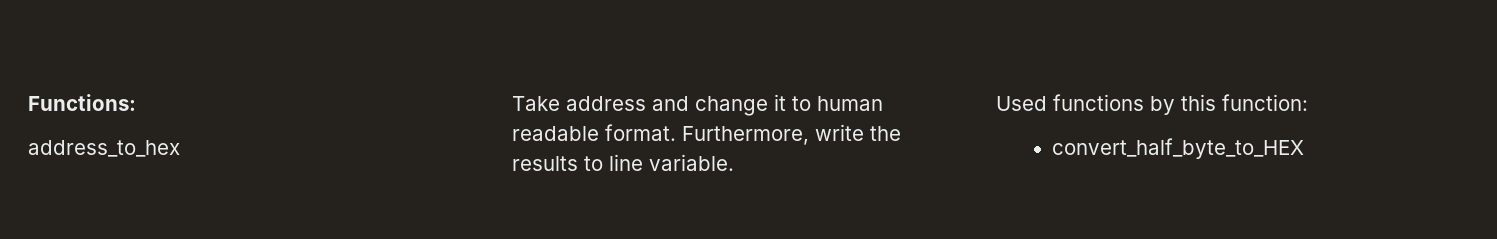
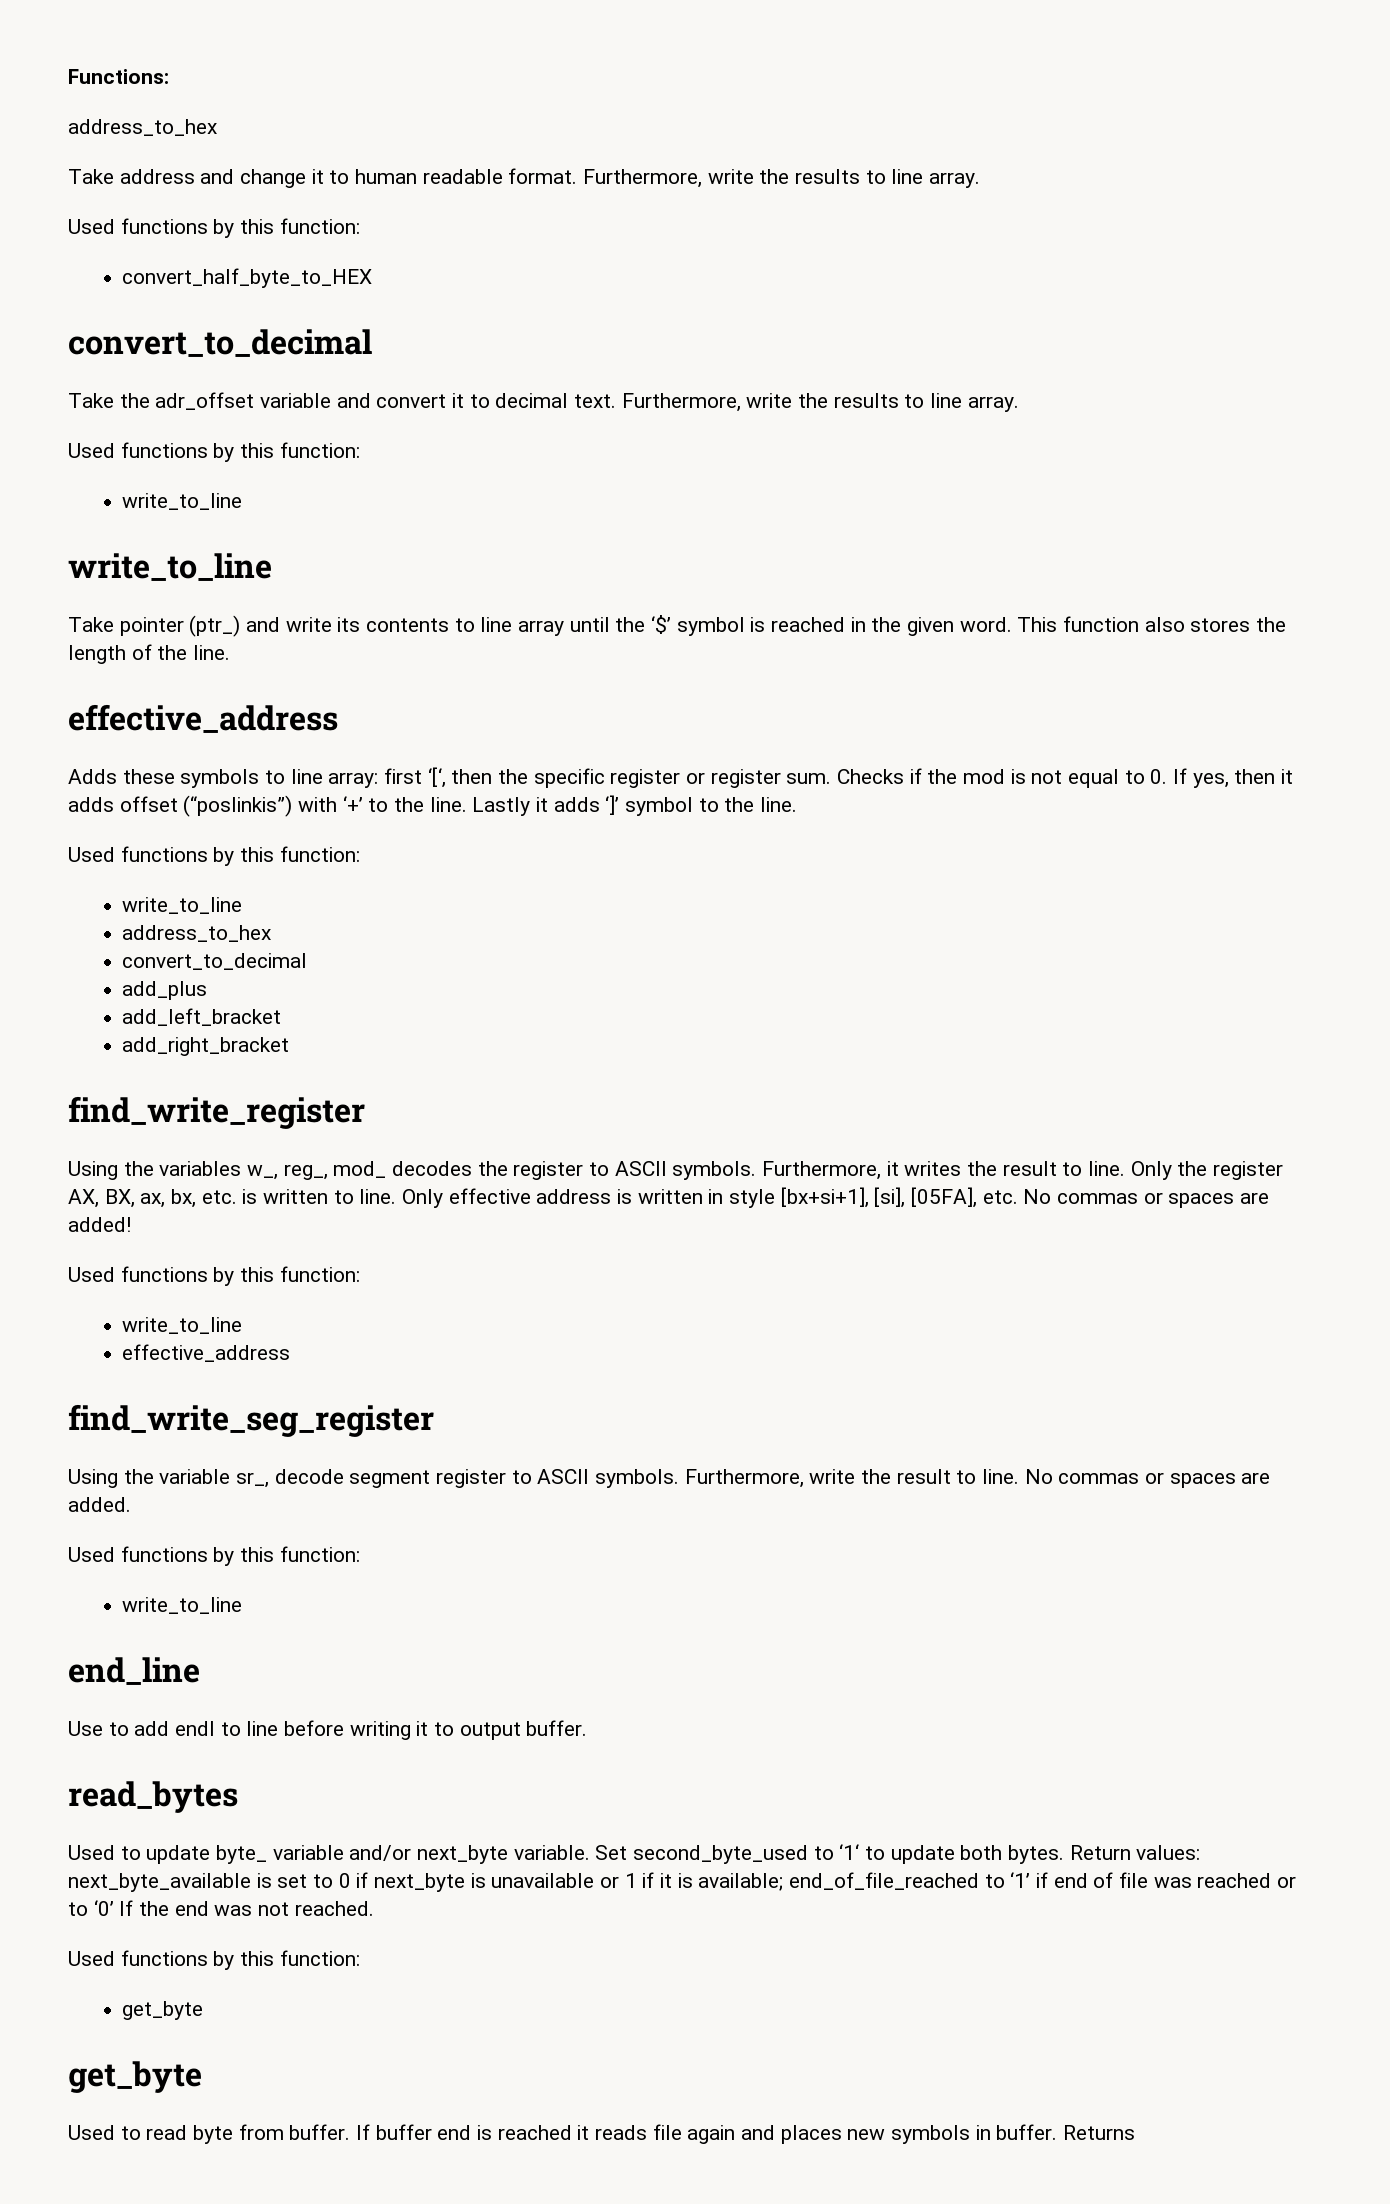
[649,154,734,171] variable. -> [929,172,981,188] array.
(1305, 148) none -> [68,329,372,357] [68,392,1019,412] [68,442,360,462] [122,493,243,510] [68,553,272,581] [68,615,1287,637] [68,644,231,664] [68,704,338,733] [68,767,1294,788] [68,795,798,817] [68,846,360,866] [122,897,243,914] [122,925,272,942] [122,953,308,970] [122,981,208,1000] [122,1008,282,1026] [122,1037,290,1056] [68,1096,365,1129] [68,1161,1284,1180] [68,1187,1270,1208] [68,1217,131,1232] [68,1266,360,1286] [122,1317,243,1334] [122,1344,291,1362] [68,1404,434,1437] [68,1469,1271,1488] [68,1497,131,1512] [68,1546,360,1566] [122,1597,243,1614] [68,1657,200,1685] [68,1720,588,1740] [68,1781,238,1813] [68,1844,1201,1864] [68,1872,1297,1892] [68,1900,374,1916] [68,1950,360,1970] [122,2001,204,2020] [68,2061,202,2093] [68,2124,1136,2144] // convert_to_decimal // Take the adr_offset variable and convert it to decimal text. Furthermore, write the results to line array. // Used functions by this function: // write_to_line // write_to_line // Take pointer (ptr_) and write its contents to line array until the ‘$’ symbol is reached in the given word. This function also stores the length of the line. // effective_address // Adds these symbols to line array: first ‘[‘, then the specific register or register sum. Checks if the mod is not equal to 0. If yes, then it adds offset (“poslinkis”) with ‘+’ to the line. Lastly it adds ‘]’ symbol to the line. // Used functions by this function: // write_to_line // address_to_hex // convert_to_decimal // add_plus // add_left_bracket // add_right_bracket // find_write_register // Using the variables w_, reg_, mod_ decodes the register to ASCII symbols. Furthermore, it writes the result to line. Only the register AX, BX, ax, bx, etc. is written to line. Only effective address is written in style [bx+si+1], [si], [05FA], etc. No commas or spaces are added! // Used functions by this function: // write_to_line // effective_address // find_write_seg_register // Using the variable sr_, decode segment register to ASCII symbols. Furthermore, write the result to line. No commas or spaces are added. // Used functions by this function: // write_to_line // end_line // Use to add endl to line before writing it to output buffer. // read_bytes // Used to update byte_ variable and/or next_byte variable. Set second_byte_used to ‘1‘ to update both bytes. Return values: next_byte_available is set to 0 if next_byte is unavailable or 1 if it is available; end_of_file_reached to ‘1’ if end of file was reached or to ‘0’ If the end was not reached. // Used functions by this function: // get_byte // get_byte // Used to read byte from buffer. If buffer end is reached it reads file again and places new symbols in buffer. Returns

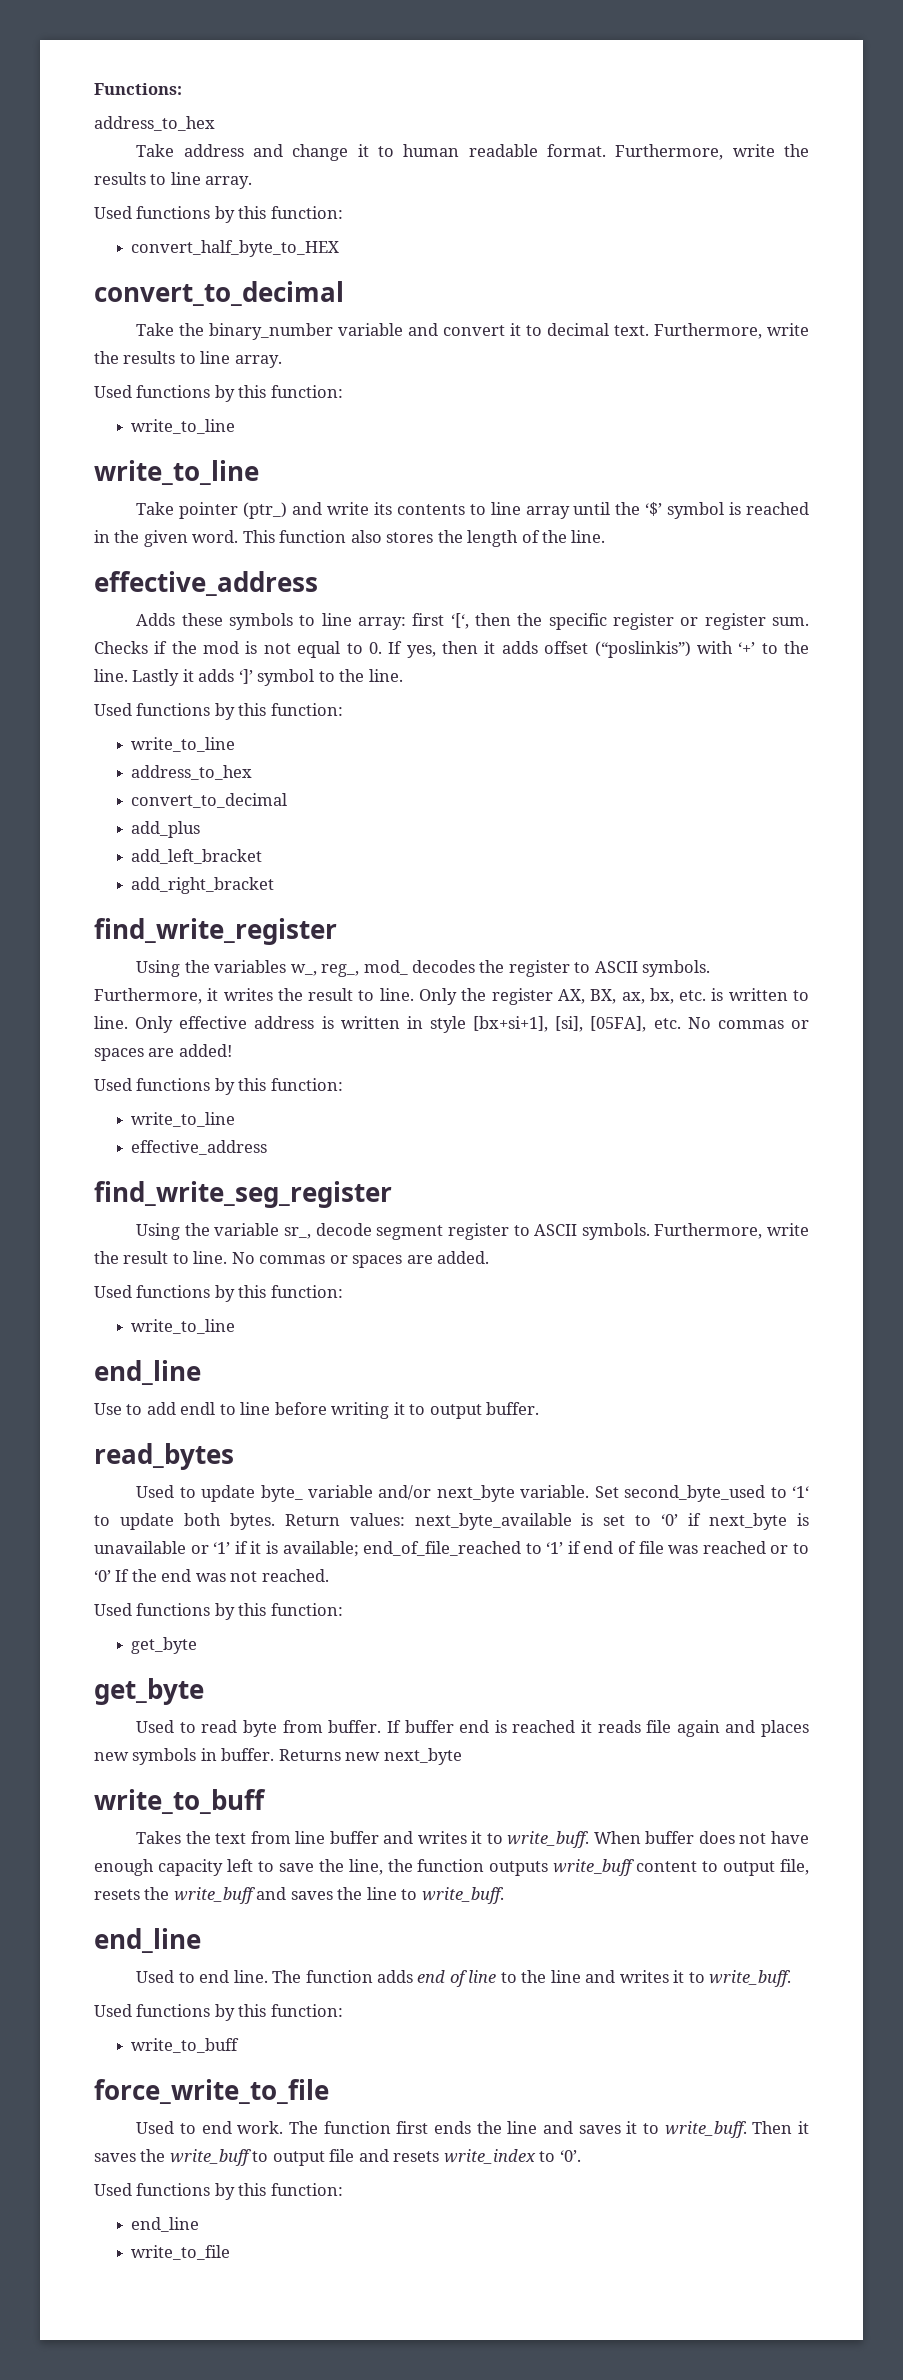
[155,392,255,410] adr_offset -> [209,323,334,340] binary_number
[338,1873,351,1888] 0 -> [661,1514,679,1526] ‘0’
[624,1873,637,1888] 1 -> [213,1542,231,1554] ‘1’
(1136, 2132) none -> [345,1748,462,1765] [94,1789,266,1814] [136,1831,810,1848] [94,1859,810,1876] [94,1887,504,1904] [94,1928,201,1953] [136,1970,791,1987] [94,2004,343,2021] [131,2038,240,2053] [94,2079,329,2104] [136,2121,809,2138] [94,2149,581,2166] [94,2183,343,2200] [131,2217,200,2232] [131,2245,231,2260] new next_byte // write_to_buff // Takes the text from line buffer and writes it to write_buff. When buffer does not have enough capacity left to save the line, the function outputs write_buff content to output file, resets the write_buff and saves the line to write_buff. // end_line // Used to end line. The function adds end of line to the line and writes it to write_buff. // Used functions by this function: // write_to_buff // force_write_to_file // Used to end work. The function first ends the line and saves it to write_buff. Then it saves the write_buff to output file and resets write_index to ‘0’. // Used functions by this function: // end_line // write_to_file

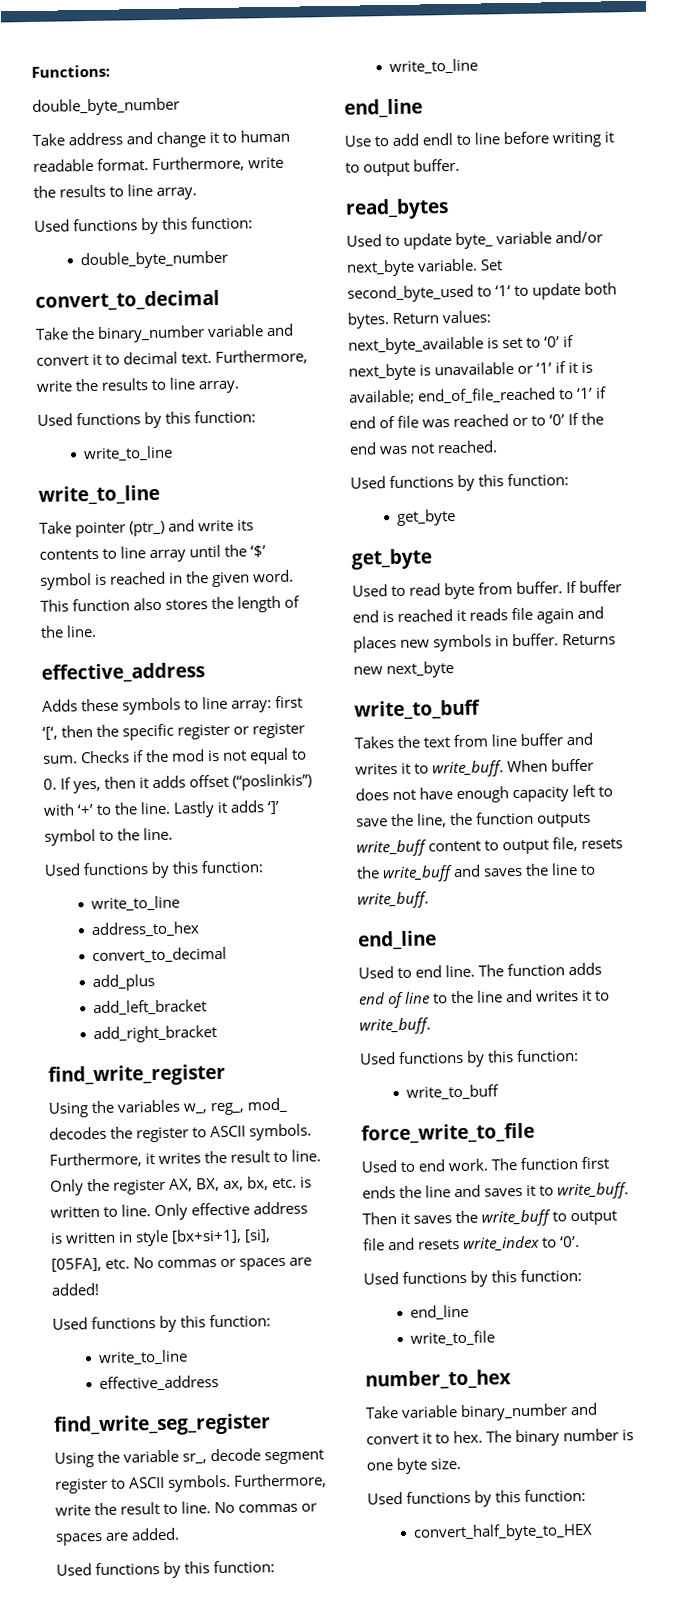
[94,116,215,131] address_to_hex -> [32,97,180,116] double_byte_number
[131,240,340,257] convert_half_byte_to_HEX -> [80,250,229,270] double_byte_number
(231, 2252) none -> [365,1369,511,1390] [365,1402,599,1422] [366,1428,635,1447] [366,1457,462,1475] [367,1488,587,1507] [413,1522,594,1542] // number_to_hex // Take variable binary_number and convert it to hex. The binary number is one byte size. // Used functions by this function: // convert_half_byte_to_HEX

